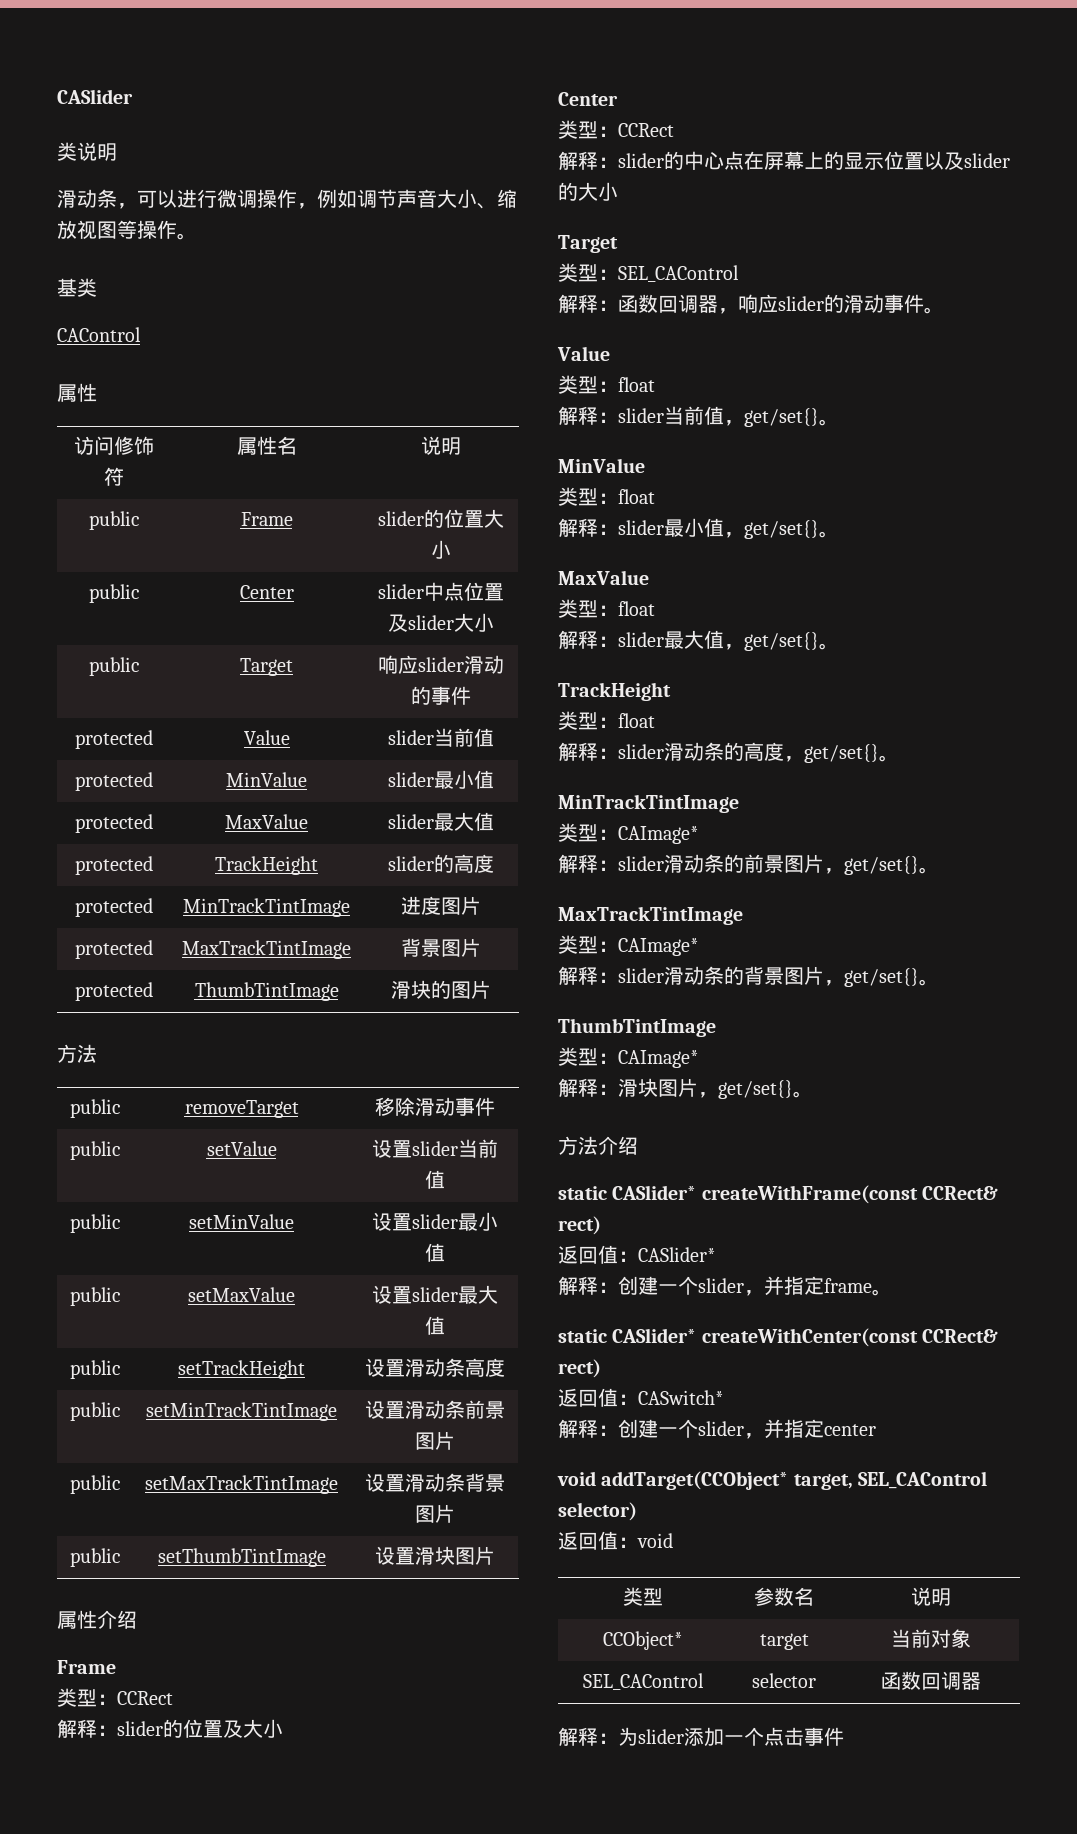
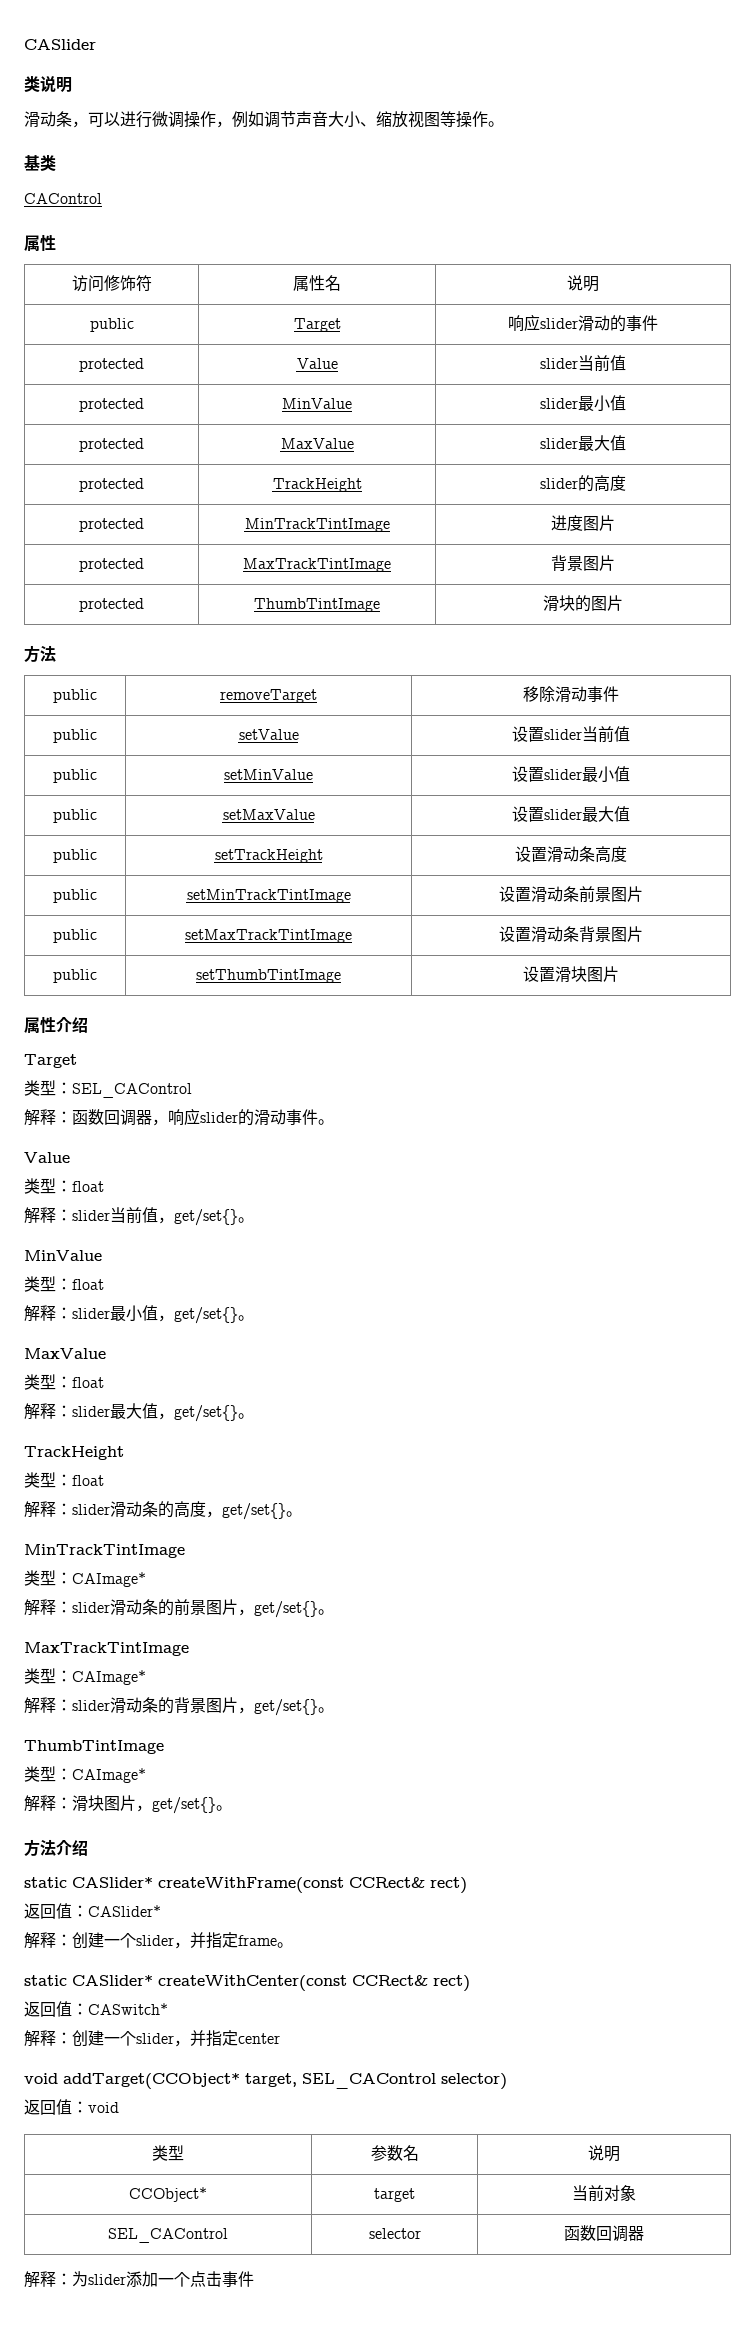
[88,511,139,530] [240,512,293,526] [378,509,504,528] [431,540,451,559] [88,584,139,603] [239,585,294,599] [378,582,504,601] [388,613,494,632] // public | Frame | slider的位置大小 // public | Center | slider中点位置及slider大小 -> (599, 284) none
[57,1660,116,1674] [57,1688,173,1707] [57,1719,283,1738] [558,92,618,106] [558,120,674,139] [558,151,1010,170] [558,182,618,201] // Frame // 类型：CCRect // 解释：slider的位置及大小 // Center // 类型：CCRect // 解释：slider的中心点在屏幕上的显示位置以及slider的大小 -> (88, 1025) none

